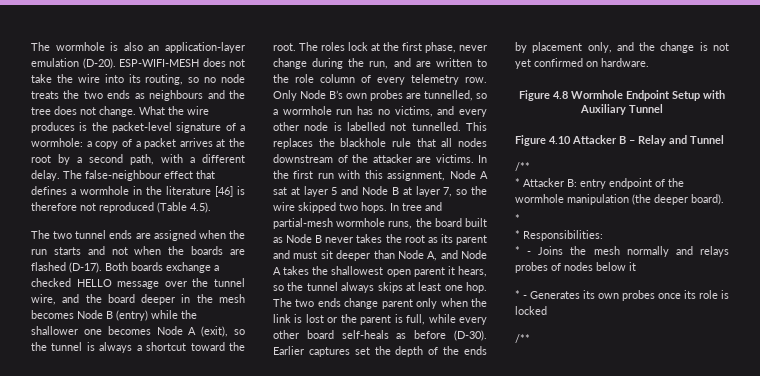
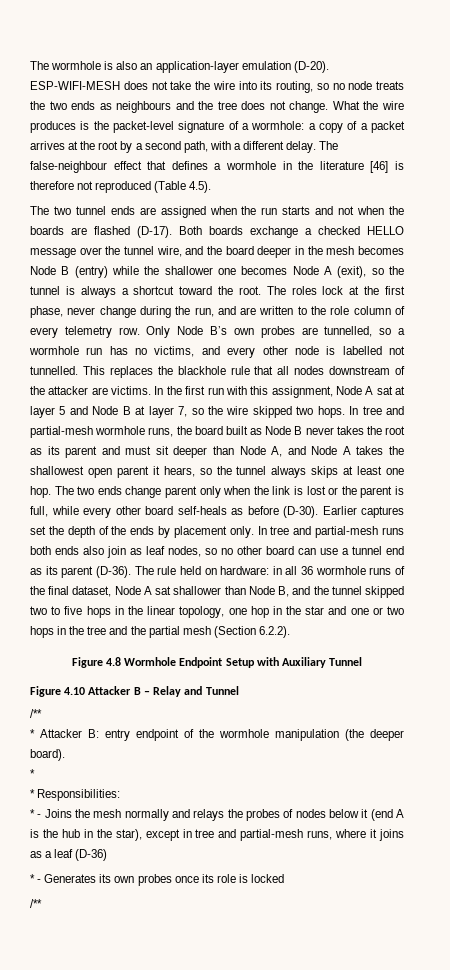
[587,42,729,53] [515,58,649,69] only, and the change is not yet confirmed on hardware. -> [229,526,405,538] [30,546,404,558] [30,566,406,578] [30,586,404,598] [30,606,404,618] [30,626,290,638] only. In tree and partial-mesh runs both ends also join as leaf nodes, so no other board can use a tunnel end as its parent (D-36). The rule held on hardware: in all 36 wormhole runs of the final dataset, Node A sat shallower than Node B, and the tunnel skipped two to five hops in the linear topology, one hop in the star and one or two hops in the tree and the partial mesh (Section 6.2.2).
(729, 251) none -> [227,809,243,818] the
(636, 266) none -> [370,809,404,821] [30,829,404,841] [30,849,108,861] (end A is the hub in the star), except in tree and partial-mesh runs, where it joins as a leaf (D-36)

